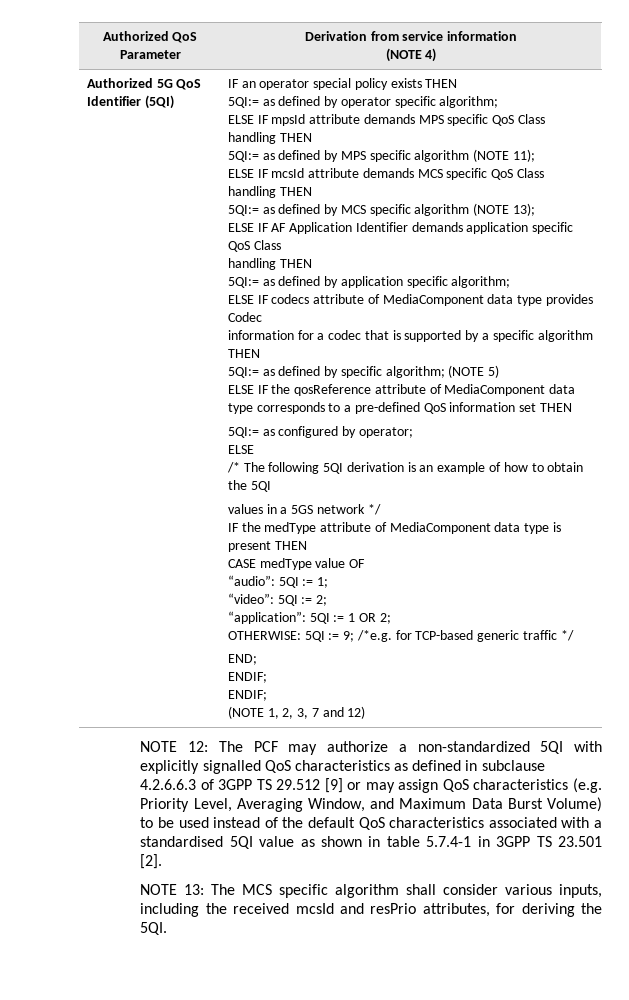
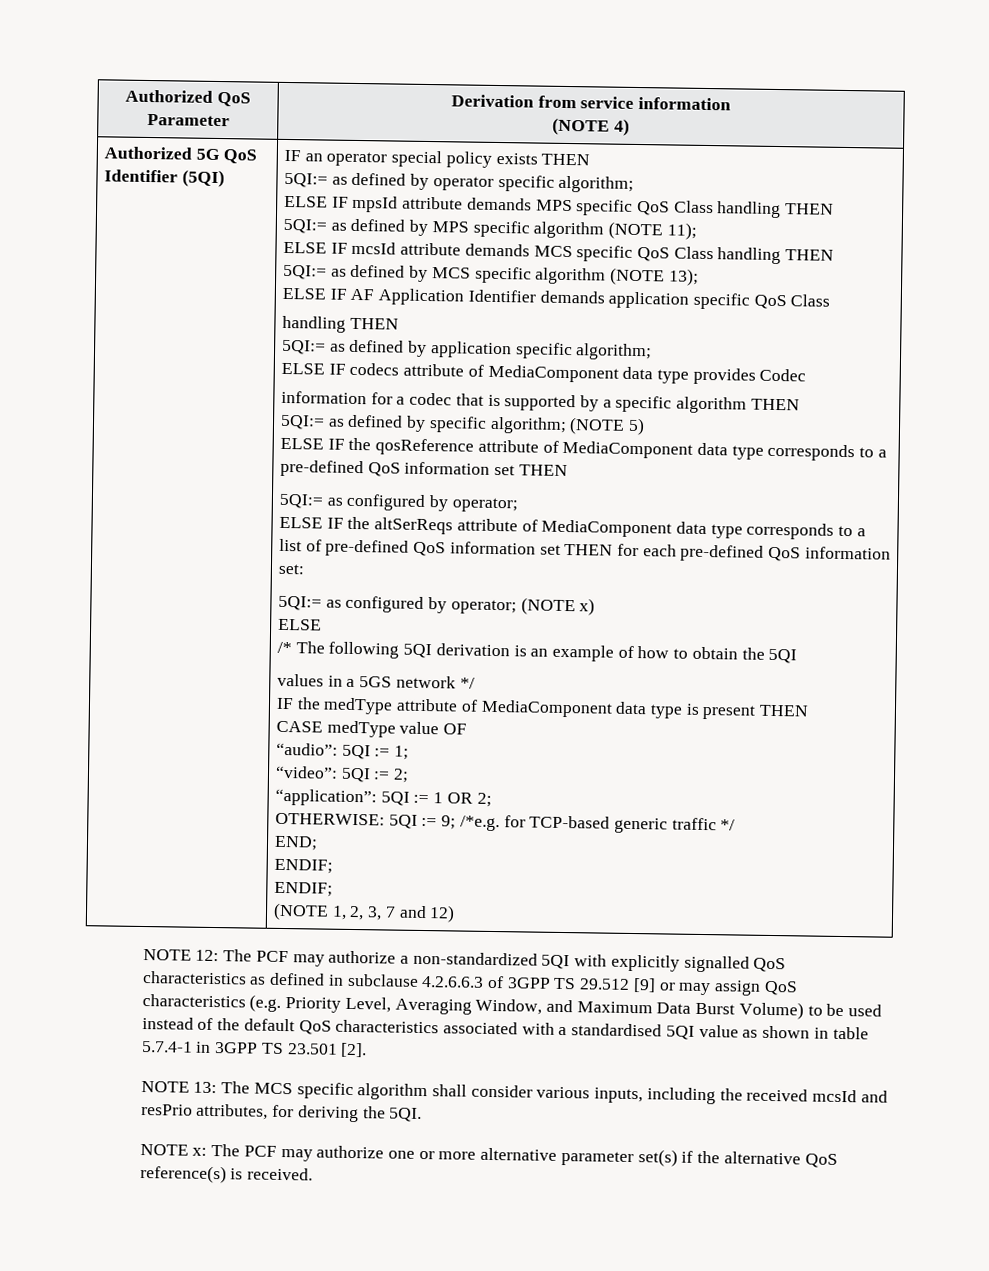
(413, 432) none -> [278,516,866,540] [278,538,891,562] [277,563,304,575] [277,595,596,616] // ELSE IF the altSerReqs attribute of MediaComponent data type corresponds to a list of pre-defined QoS information set THEN for each pre-defined QoS information set: // 5QI:= as configured by operator; (NOTE x)
(168, 928) none -> [139,1143,838,1168] [139,1164,314,1184] // NOTE x: The PCF may authorize one or more alternative parameter set(s) if the alternative QoS reference(s) is received.

